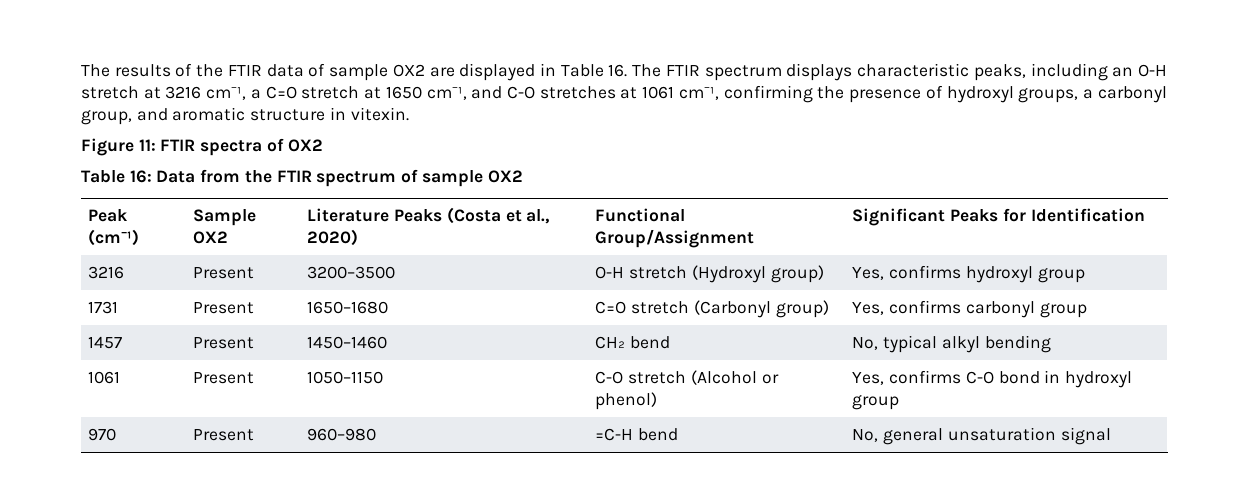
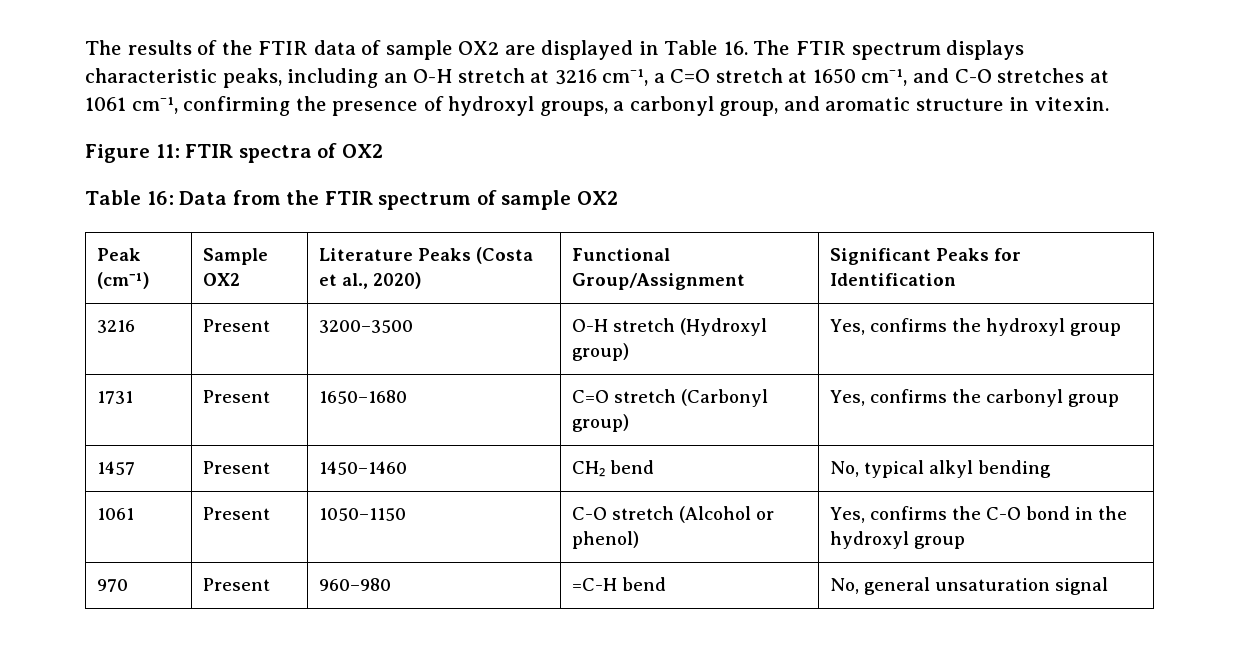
(962, 272) none -> [951,318,981,332] the
(962, 307) none -> [951,389,981,403] the
(962, 377) none -> [951,506,981,520] the
(1061, 376) none -> [1097,506,1127,520] the

